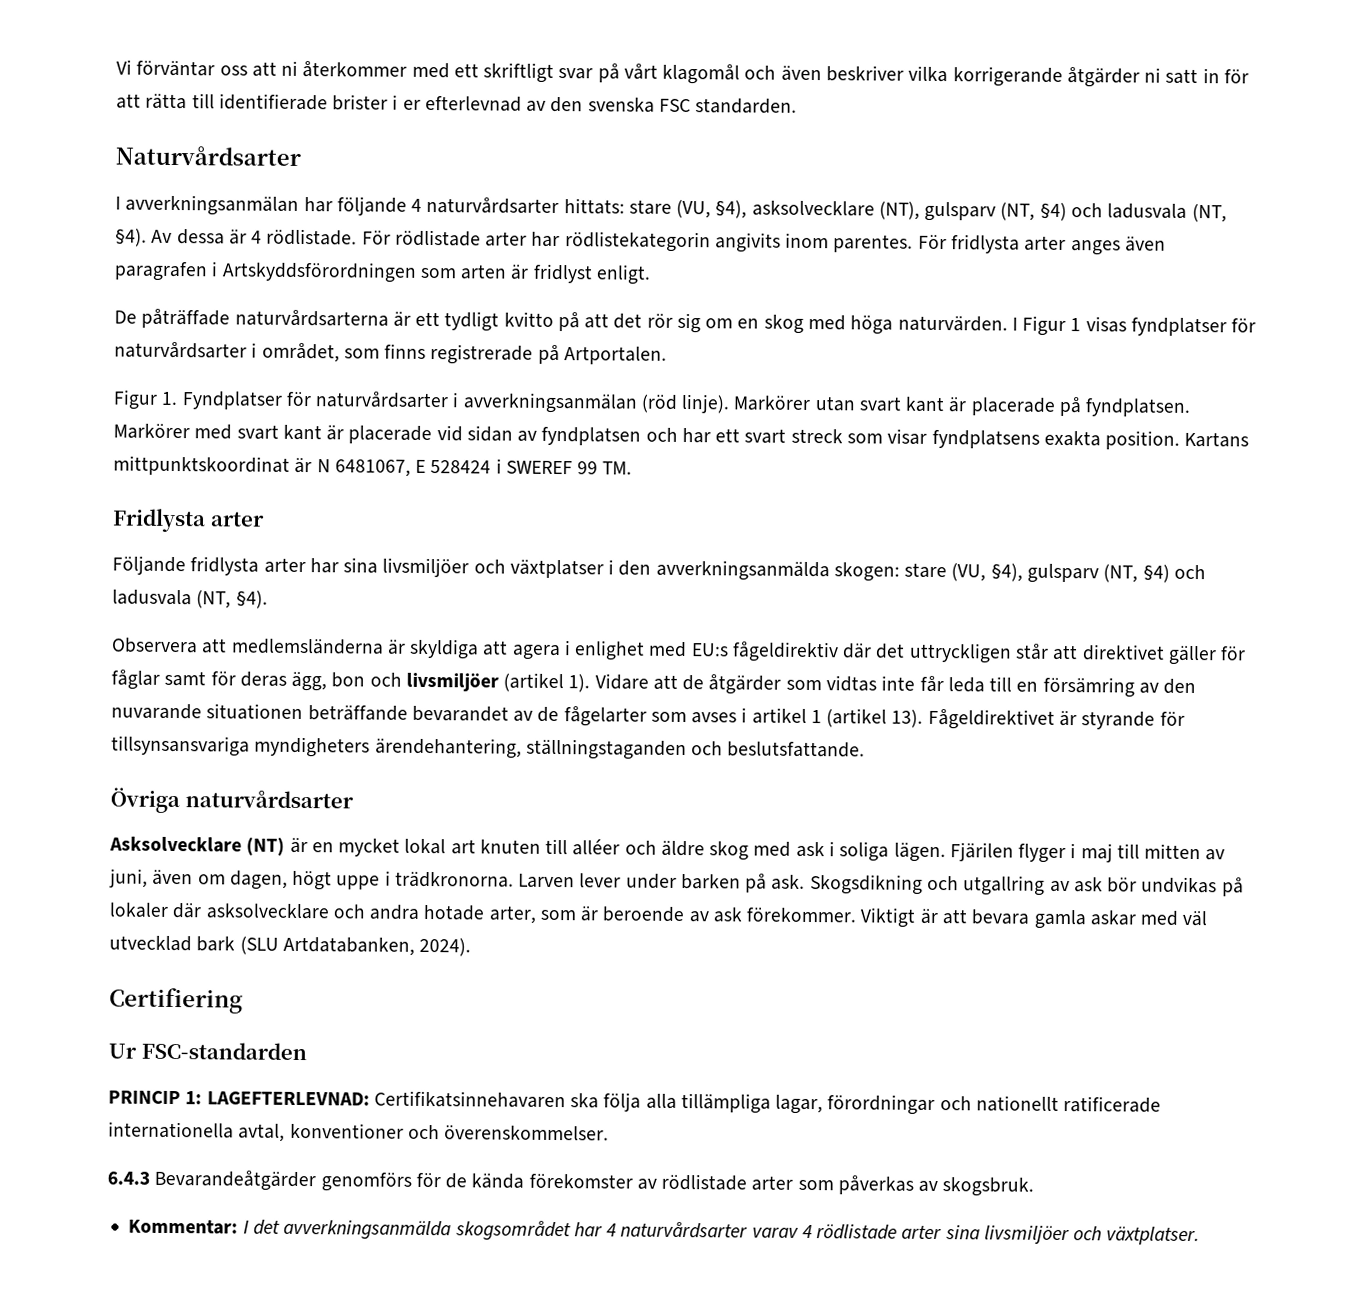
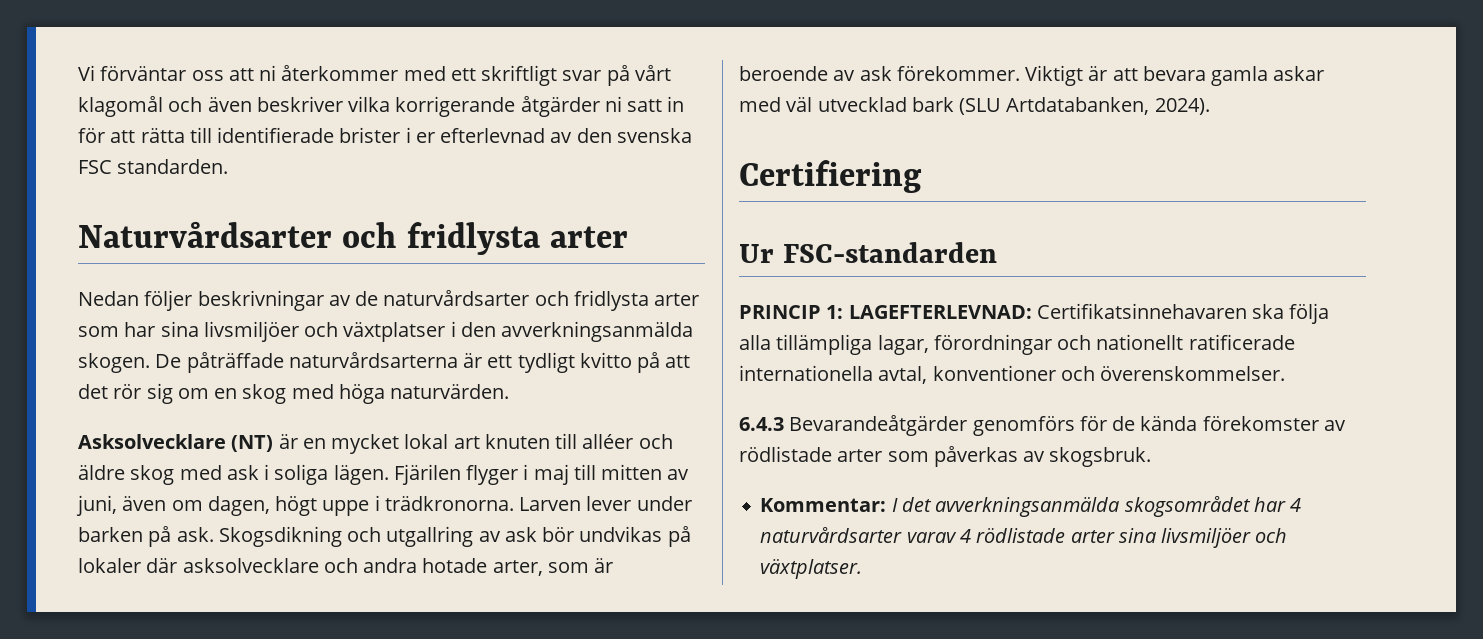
[115,194,1227,223] [115,228,1166,256] [114,261,651,285] // I avverkningsanmälan har följande 4 naturvårdsarter hittats: stare (VU, §4), asksolvecklare (NT), gulsparv (NT, §4) och ladusvala (NT, §4). Av dessa är 4 rödlistade. För rödlistade arter har rödlistekategorin angivits inom parentes. För fridlysta arter anges även paragrafen i Artskyddsförordningen som arten är fridlyst enligt. // -> [342,222,628,255] [78,290,700,311] [78,321,694,342] [78,353,150,373] och fridlysta arter // Nedan följer beskrivningar av de naturvårdsarter och fridlysta arter som har sina livsmiljöer och växtplatser i den avverkningsanmälda skogen.
[1011,315,1257,337] [114,341,667,365] [113,389,1191,417] [113,423,1250,450] [113,455,633,477] [112,508,265,533] [112,555,1206,584] [112,589,268,609] [111,637,1247,666] [111,669,1197,698] [111,703,1185,730] [111,735,866,761] [110,787,354,814] I Figur 1 visas fyndplatser för naturvårdsarter i området, som finns registrerade på Artportalen. // Figur 1. Fyndplatser för naturvårdsarter i avverkningsanmälan (röd linje). Markörer utan svart kant är placerade på fyndplatsen. Markörer med svart kant är placerade vid sidan av fyndplatsen och har ett svart streck som visar fyndplatsens exakta position. Kartans mittpunktskoordinat är N 6481067, E 528424 i SWEREF 99 TM. // Fridlysta arter // Följande fridlysta arter har sina livsmiljöer och växtplatser i den avverkningsanmälda skogen: stare (VU, §4), gulsparv (NT, §4) och ladusvala (NT, §4). // Observera att medlemsländerna är skyldiga att agera i enlighet med EU:s fågeldirektiv där det uttryckligen står att direktivet gäller för fåglar samt för deras ägg, bon och livsmiljöer (artikel 1). Vidare att de åtgärder som vidtas inte får leda till en försämring av den nuvarande situationen beträffande bevarandet av de fågelarter som avses i artikel 1 (artikel 13). Fågeldirektivet är styrande för tillsynsansvariga myndigheters ärendehantering, ställningstaganden och beslutsfattande. // Övriga naturvårdsarter -> (510, 391) none

